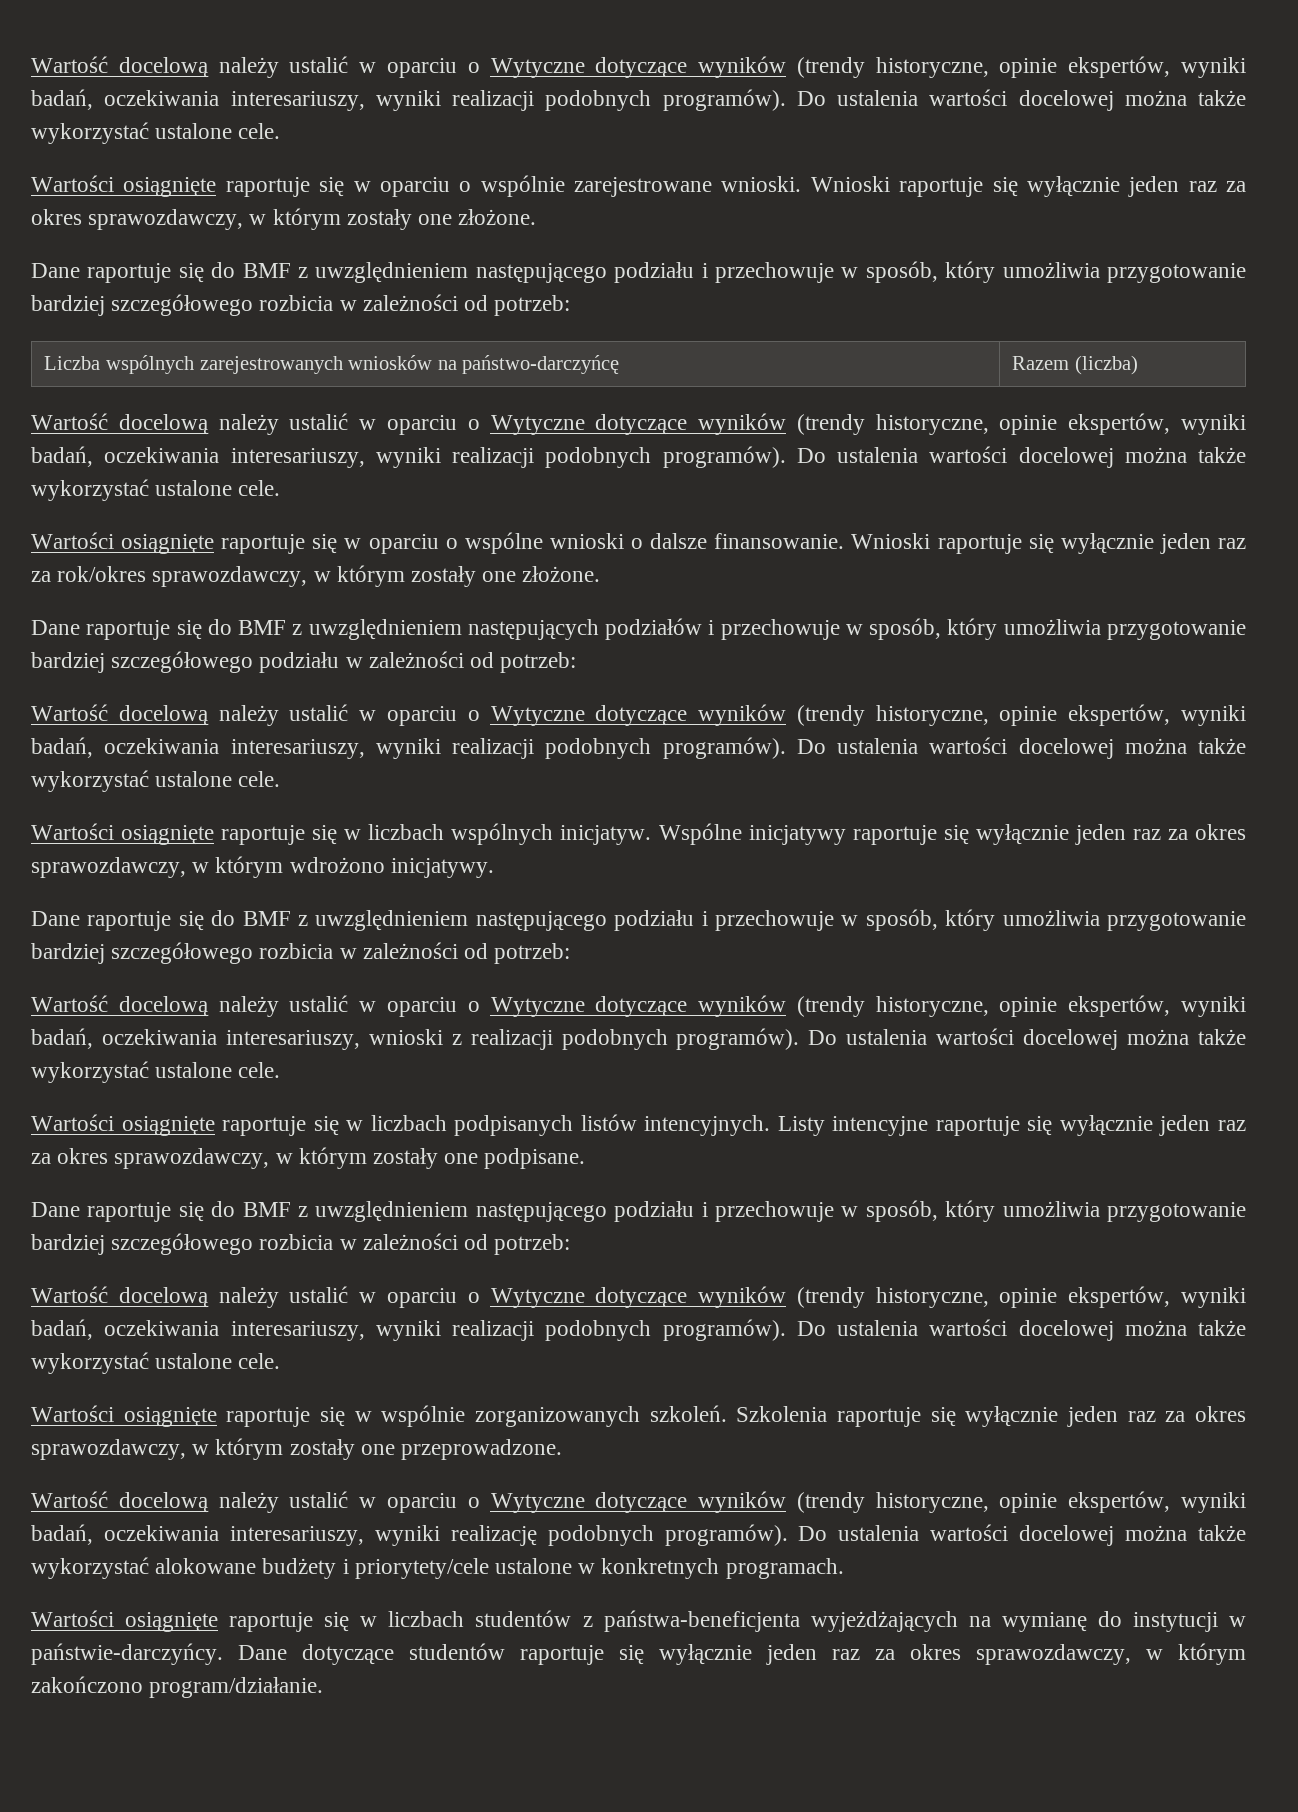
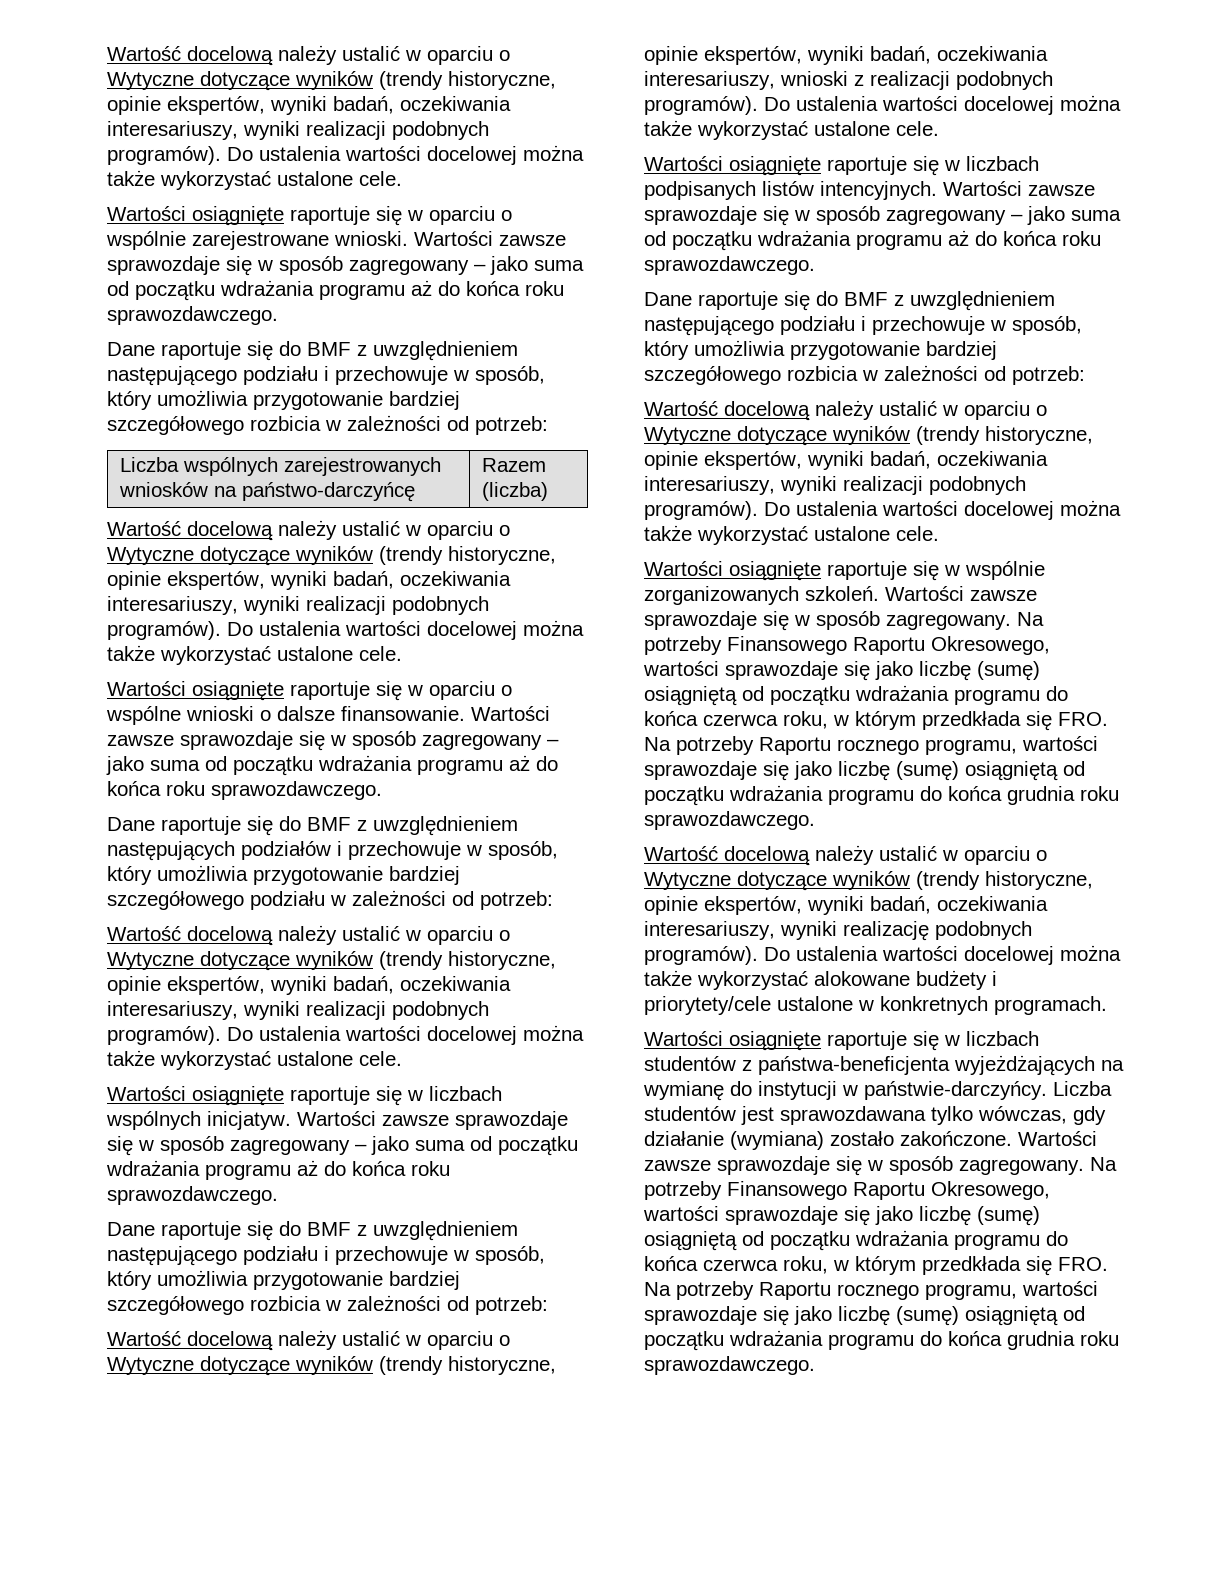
[810,176,1246,197] [31,208,537,230] Wnioski raportuje się wyłącznie jeden raz za okres sprawozdawczy, w którym zostały one złożone. -> [414,231,566,246] [107,256,584,276] [107,280,564,301] [107,306,278,325] Wartości zawsze sprawozdaje się w sposób zagregowany – jako suma od początku wdrażania programu aż do końca roku sprawozdawczego.
[851,533,1246,554] [31,565,601,587] Wnioski raportuje się wyłącznie jeden raz za rok/okres sprawozdawczy, w którym zostały one złożone. -> [471,706,550,721] [107,731,559,751] [106,755,558,776] [107,781,382,800] Wartości zawsze sprawozdaje się w sposób zagregowany – jako suma od początku wdrażania programu aż do końca roku sprawozdawczego.
[658,823,1246,845] [31,856,494,878] Wspólne inicjatywy raportuje się wyłącznie jeden raz za okres sprawozdawczy, w którym wdrożono inicjatywy. -> [297,1111,568,1130] [107,1136,578,1156] [106,1160,450,1180] [107,1186,278,1205] Wartości zawsze sprawozdaje się w sposób zagregowany – jako suma od początku wdrażania programu aż do końca roku sprawozdawczego.
[777,1115,1246,1136] [31,1147,586,1169] Listy intencyjne raportuje się wyłącznie jeden raz za okres sprawozdawczy, w którym zostały one podpisane. -> [943,181,1095,196] [644,206,1121,226] [644,230,1101,251] [644,256,815,275] Wartości zawsze sprawozdaje się w sposób zagregowany – jako suma od początku wdrażania programu aż do końca roku sprawozdawczego.
[736,1406,1246,1427] [31,1438,563,1460] Szkolenia raportuje się wyłącznie jeden raz za okres sprawozdawczy, w którym zostały one przeprowadzone. -> [885,586,1037,601] [644,611,1044,631] [644,636,1050,655] [643,661,1040,681] [644,685,1068,706] [644,711,1108,731] [644,736,1098,755] [644,761,1085,781] [644,785,1119,806] [644,811,815,830] Wartości zawsze sprawozdaje się w sposób zagregowany. Na potrzeby Finansowego Raportu Okresowego, wartości sprawozdaje się jako liczbę (sumę) osiągniętą od początku wdrażania programu do końca czerwca roku, w którym przedkłada się FRO. Na potrzeby Raportu rocznego programu, wartości sprawozdaje się jako liczbę (sumę) osiągniętą od początku wdrażania programu do końca grudnia roku sprawozdawczego.
[238,1643,1246,1665] [31,1676,324,1698] Dane dotyczące studentów raportuje się wyłącznie jeden raz za okres sprawozdawczy, w którym zakończono program/działanie. -> [1053,1081,1112,1096] [644,1106,1106,1125] [644,1131,1097,1150] [644,1156,1117,1176] [644,1181,1050,1200] [643,1206,1040,1226] [644,1230,1068,1251] [644,1256,1108,1276] [644,1281,1098,1300] [644,1306,1085,1326] [644,1330,1119,1351] [644,1356,815,1375] Liczba studentów jest sprawozdawana tylko wówczas, gdy działanie (wymiana) zostało zakończone. Wartości zawsze sprawozdaje się w sposób zagregowany. Na potrzeby Finansowego Raportu Okresowego, wartości sprawozdaje się jako liczbę (sumę) osiągniętą od początku wdrażania programu do końca czerwca roku, w którym przedkłada się FRO. Na potrzeby Raportu rocznego programu, wartości sprawozdaje się jako liczbę (sumę) osiągniętą od początku wdrażania programu do końca grudnia roku sprawozdawczego.

